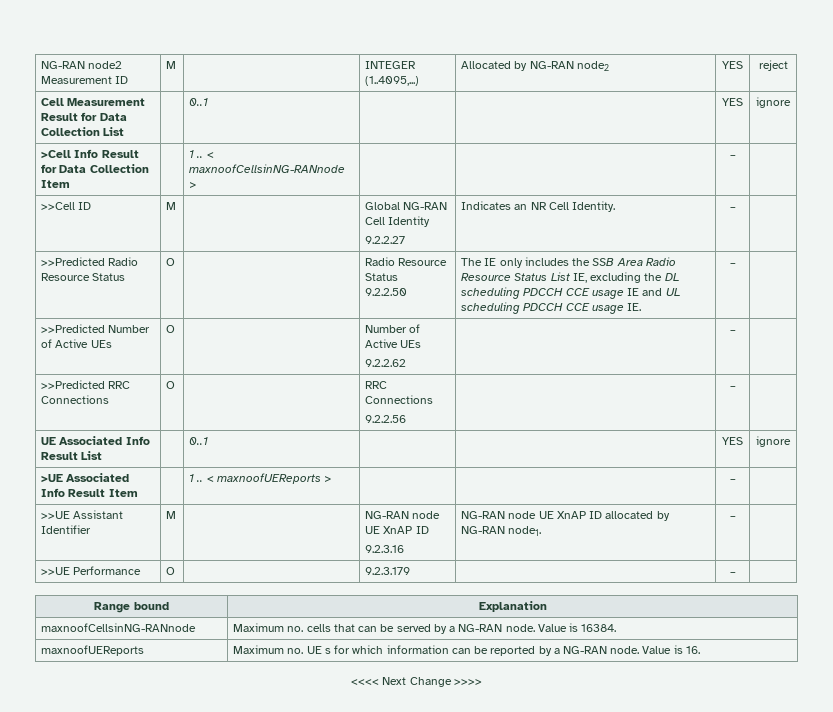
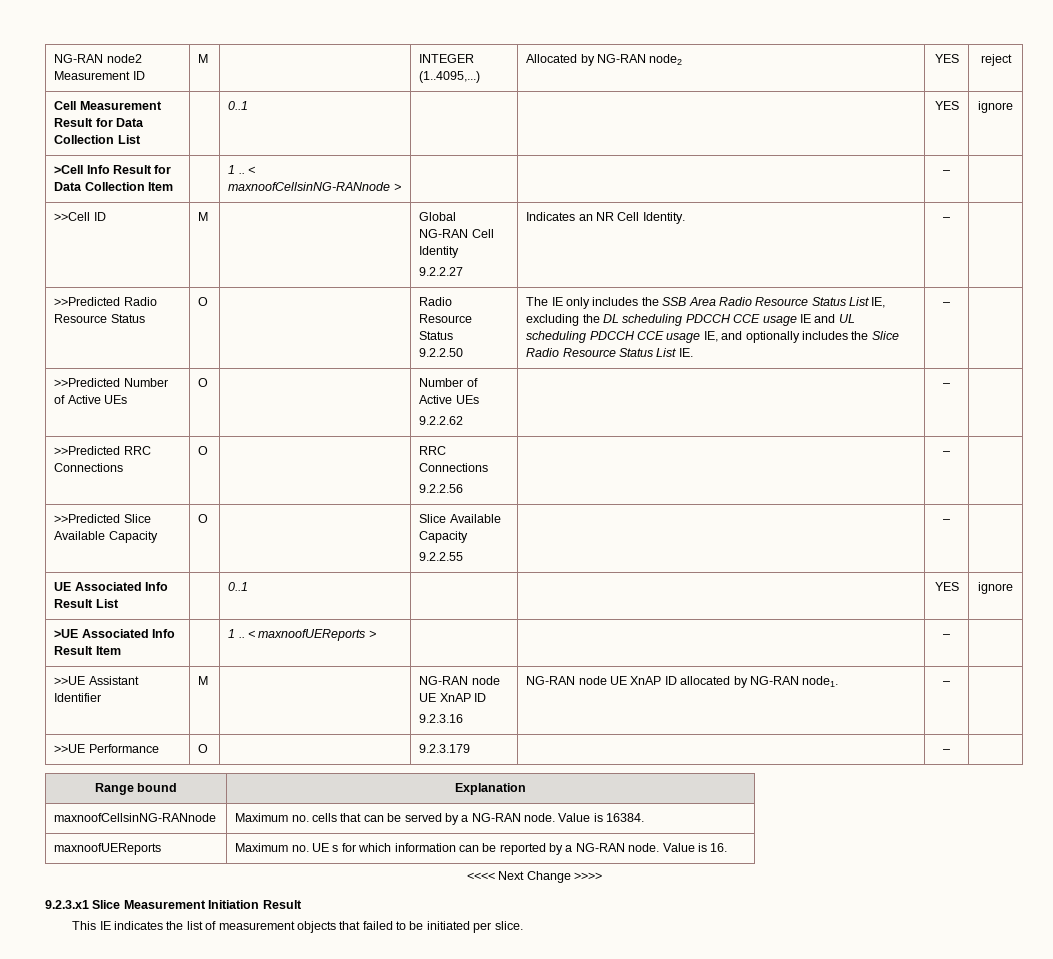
(624, 309) none -> [703,331,899,343] [526,348,677,357] IE, and optionally includes the Slice Radio Resource Status List
(736, 387) none -> [54,514,151,523] [54,531,158,543] [198,514,209,523] [419,514,501,523] [419,531,469,543] [419,552,464,561] [943,519,950,523] // >>Predicted Slice Available Capacity | O | | Slice Available Capacity // 9.2.2.55 | | – |
(482, 682) none -> [45,900,302,909] [72,921,523,933] // 9.2.3.x1 Slice Measurement Initiation Result // This IE indicates the list of measurement objects that failed to be initiated per slice.

